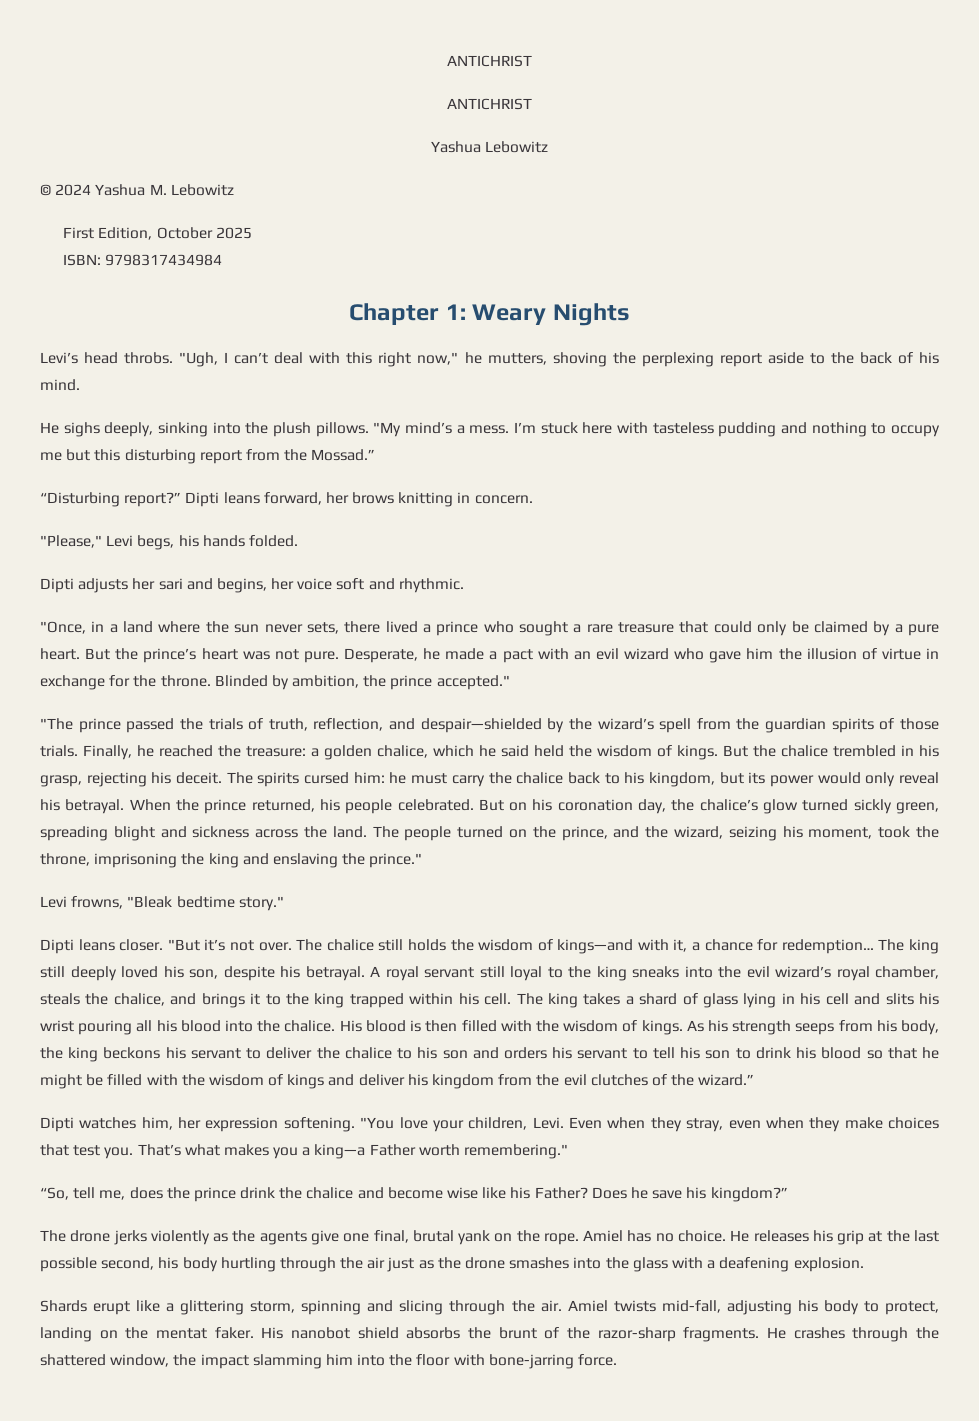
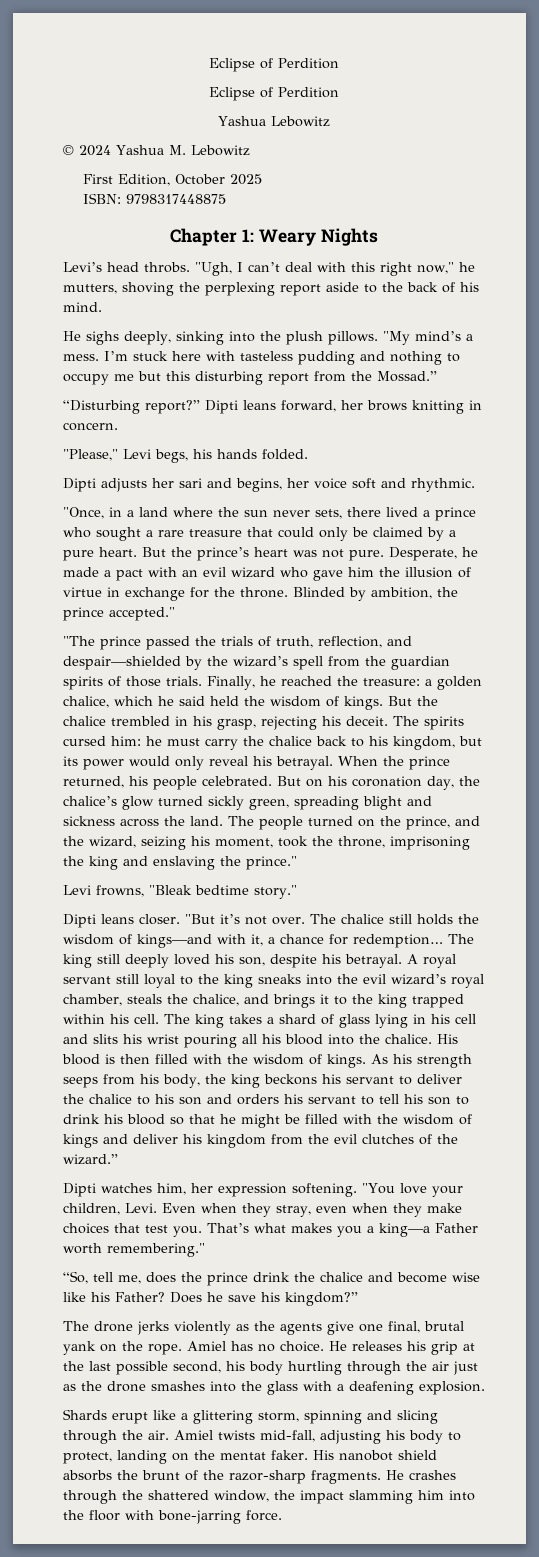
[447,55,532,67] [447,98,532,110] ANTICHRIST // ANTICHRIST -> [209,58,339,72] [209,87,339,101] Eclipse of Perdition // Eclipse of Perdition
[105,254,223,266] 9798317434984 -> [126,194,227,204] 9798317448875

